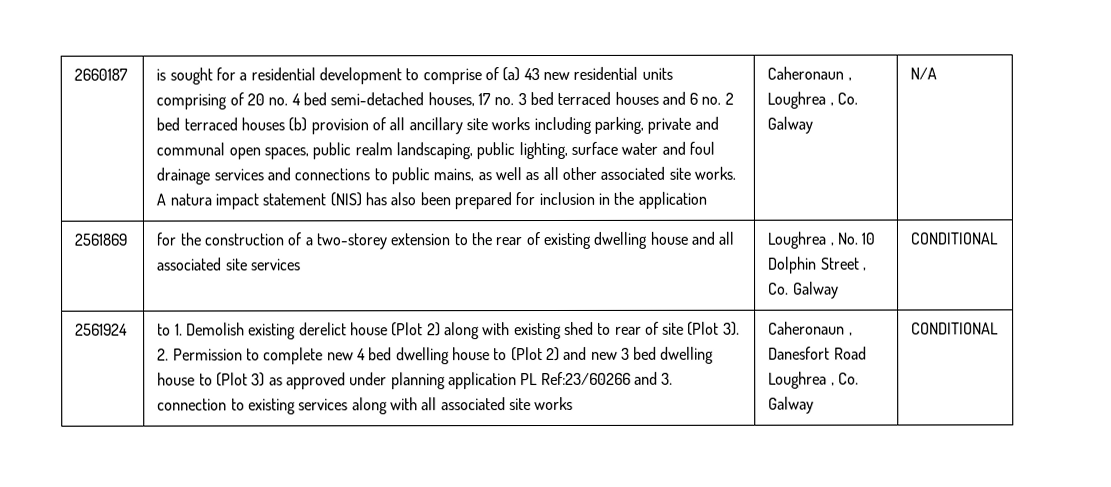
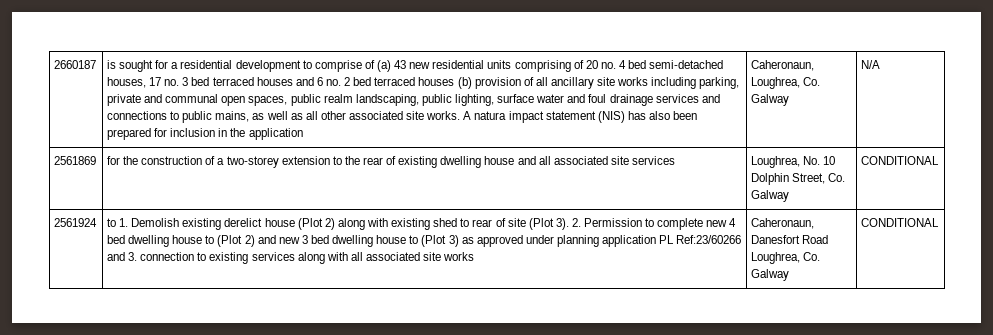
[767,66,852,81] [767,91,834,109] Caheronaun , Loughrea , -> [751,60,815,71] [751,77,801,89] Caheronaun, Loughrea,
[767,231,835,249] Loughrea , -> [751,156,801,168] Loughrea,
[820,257,867,271] Street , -> [792,173,826,184] Street,
[768,321,853,336] [768,346,867,360] [768,371,835,389] Caheronaun , Danesfort Road Loughrea , -> [751,218,815,229] [751,235,829,244] [751,252,801,264] Caheronaun, Danesfort Road Loughrea,

